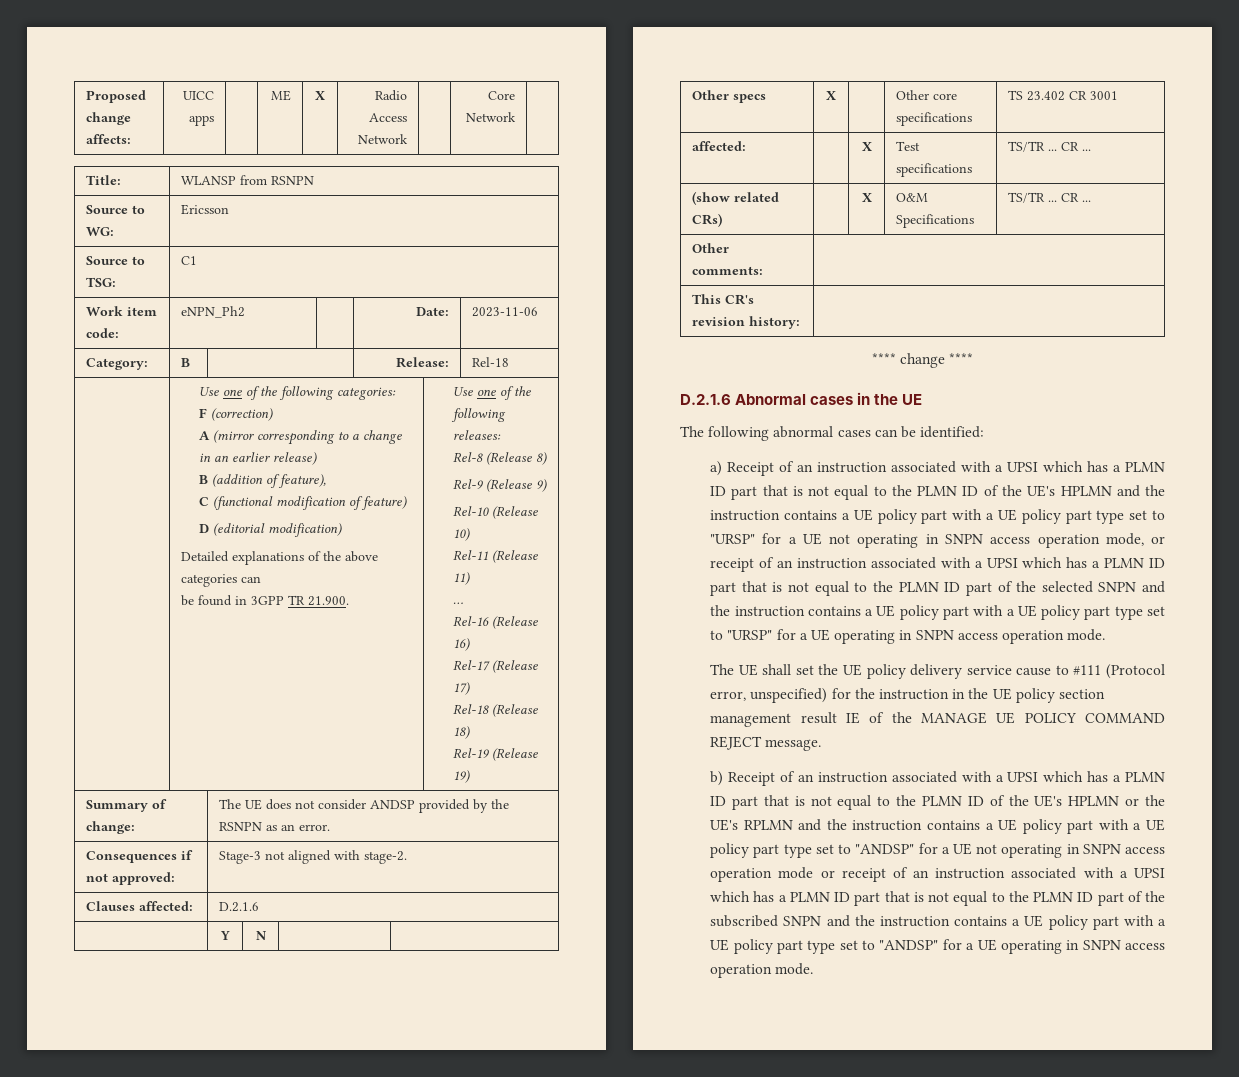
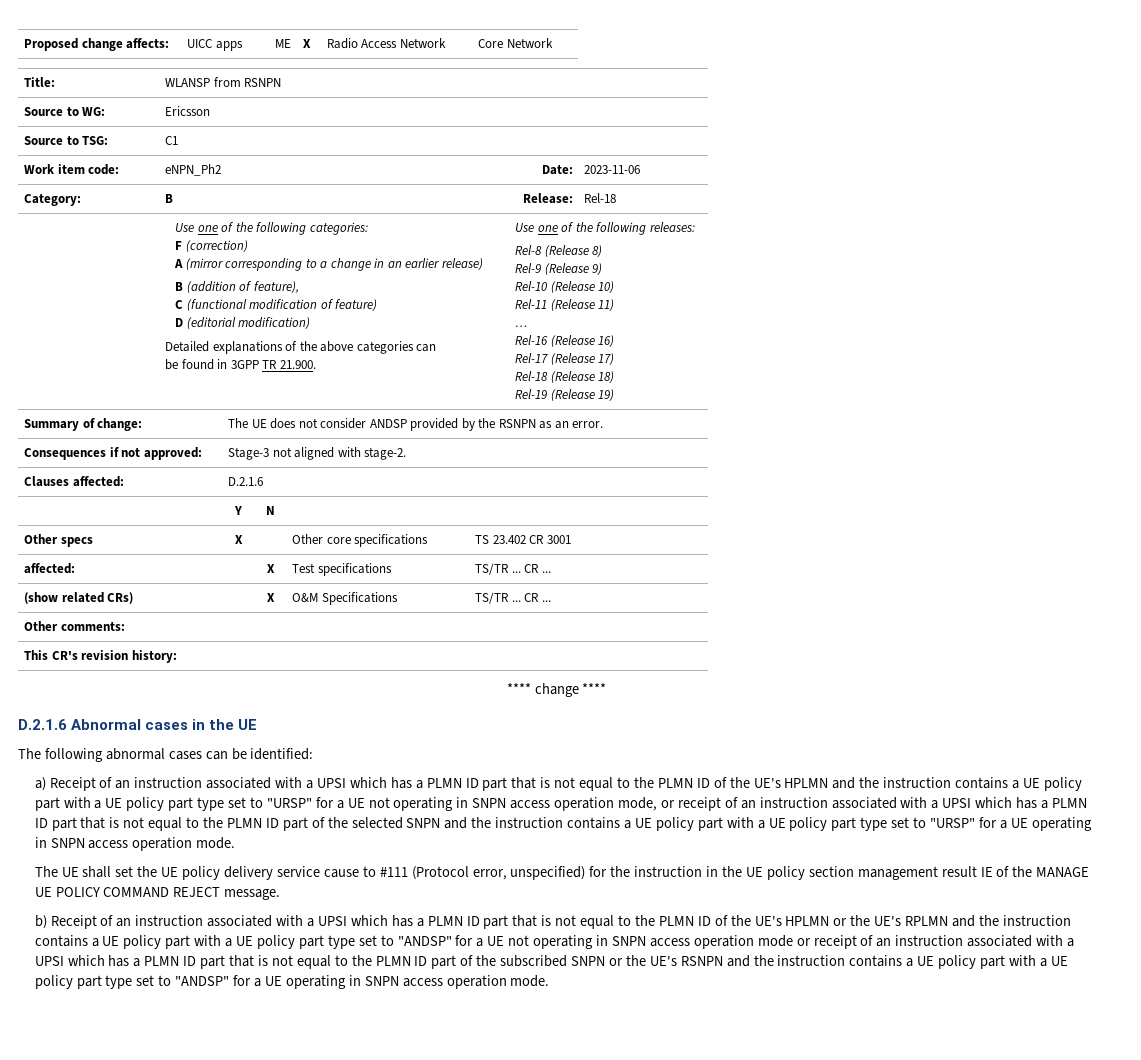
(822, 921) none -> [608,955,723,966] or the UE's RSNPN

